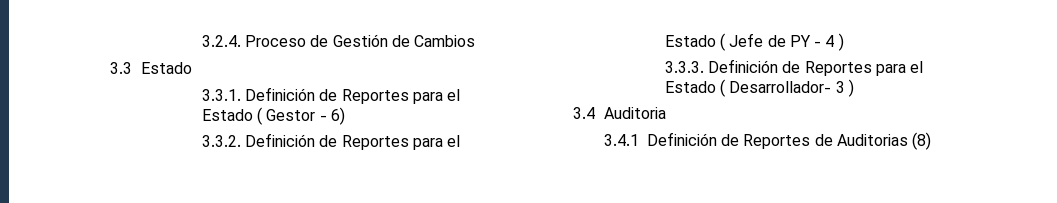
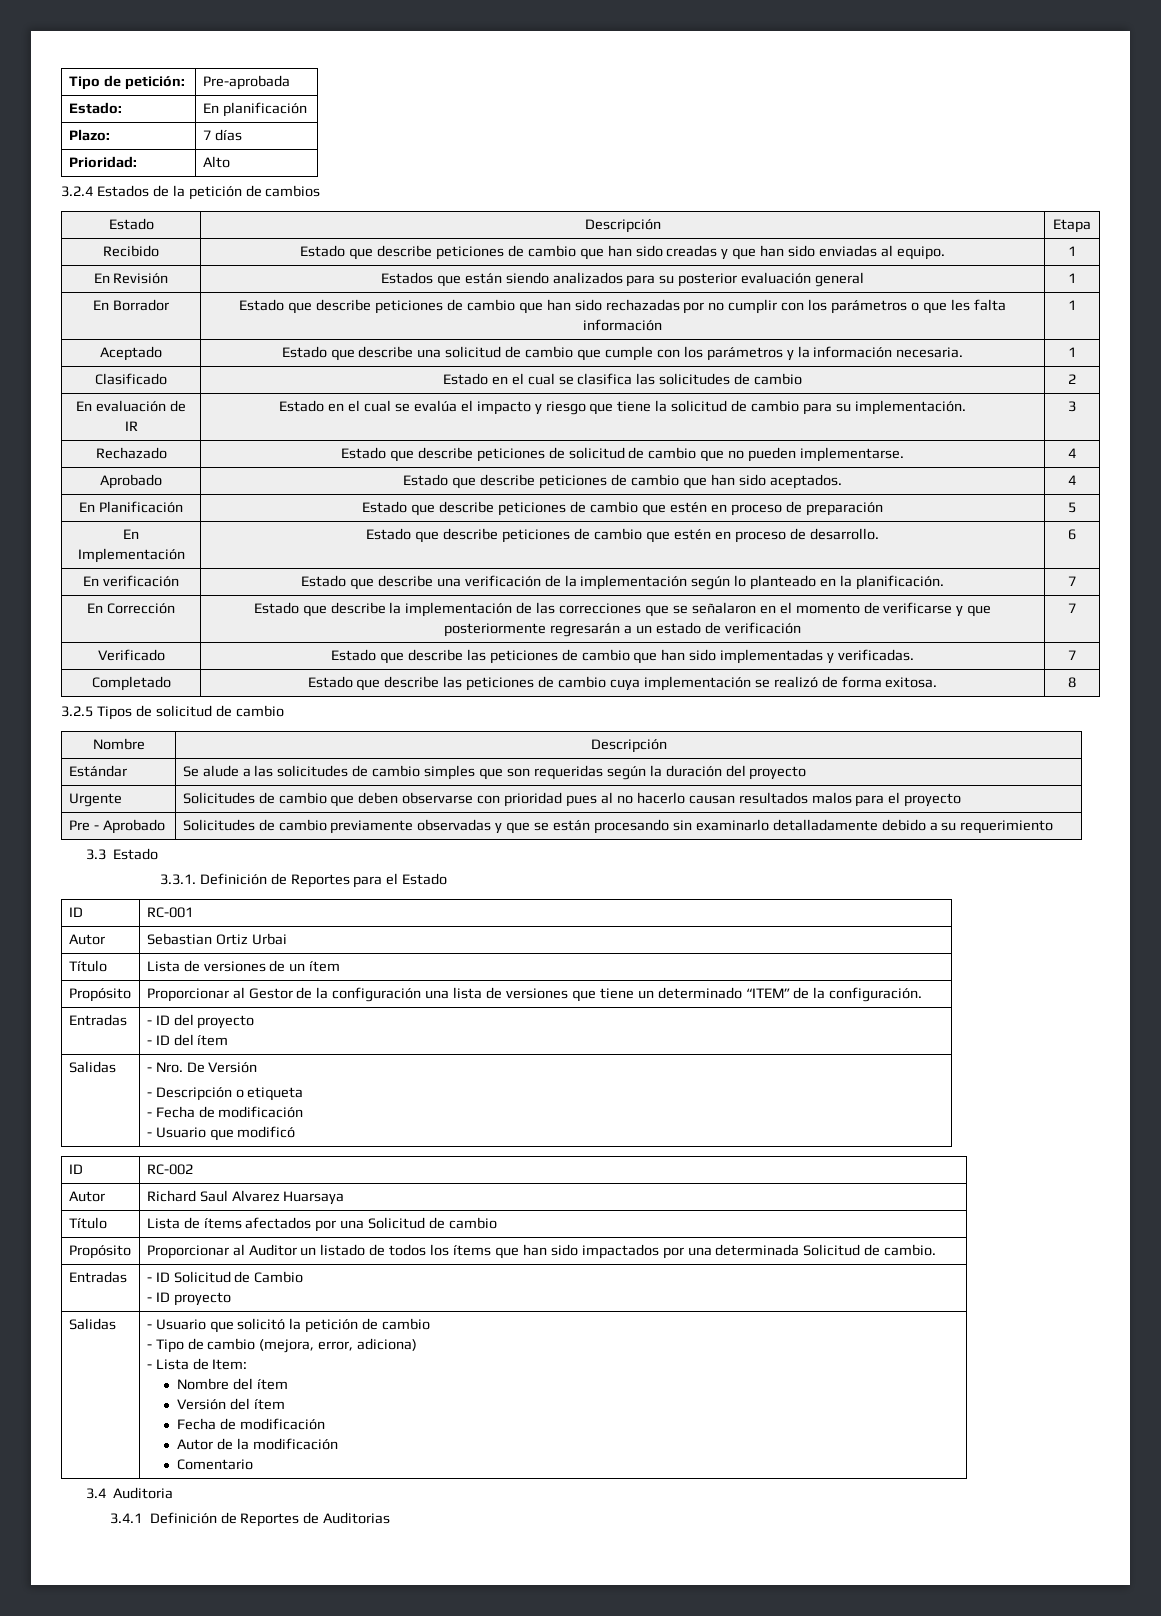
[201,34,476,47] 3.2.4. Proceso de Gestión de Cambios -> [68,75,185,90] [202,75,290,90] [68,102,122,114] [202,102,307,117] [68,129,110,141] [202,129,242,141] [68,156,137,168] [202,156,230,168] [61,185,321,200] [108,218,154,230] [584,219,661,233] [1053,219,1091,233] [103,245,159,257] [300,245,945,260] [1068,246,1076,256] [93,273,169,284] [380,272,865,287] [1068,273,1076,283] [93,299,169,311] [239,299,1006,314] [583,319,662,331] [1068,300,1076,310] [100,346,162,361] [281,346,964,361] [1068,347,1076,357] [95,373,167,385] [442,373,803,385] [1068,374,1076,384] [76,400,186,412] [124,421,138,431] [279,400,966,415] [1068,401,1076,412] [95,447,167,459] [340,447,905,462] [1068,448,1076,458] [100,474,162,489] [403,474,842,489] [1068,475,1076,485] [79,501,183,513] [362,501,883,516] [1068,502,1076,513] [123,529,139,539] [77,548,185,563] [366,528,879,543] [1068,529,1076,540] [83,575,179,587] [301,575,944,590] [1068,576,1076,586] [87,603,175,614] [253,602,992,617] [444,622,801,637] [1068,603,1076,613] [97,649,165,661] [331,649,914,664] [1068,650,1076,660] [91,676,171,691] [307,676,938,691] [1068,677,1076,688] [61,705,284,720] [92,738,145,750] [590,739,667,753] [68,765,127,777] [182,765,807,780] [68,793,122,807] [182,792,962,807] [68,819,165,834] [182,819,1054,834] Tipo de petición: | Pre-aprobada // Estado: | En planificación // Plazo: | 7 días // Prioridad: | Alto // 3.2.4 Estados de la petición de cambios // Estado | Descripción | Etapa // Recibido | Estado que describe peticiones de cambio que han sido creadas y que han sido enviadas al equipo. | 1 // En Revisión | Estados que están siendo analizados para su posterior evaluación general | 1 // En Borrador | Estado que describe peticiones de cambio que han sido rechazadas por no cumplir con los parámetros o que les falta información | 1 // Aceptado | Estado que describe una solicitud de cambio que cumple con los parámetros y la información necesaria. | 1 // Clasificado | Estado en el cual se clasifica las solicitudes de cambio | 2 // En evaluación de IR | Estado en el cual se evalúa el impacto y riesgo que tiene la solicitud de cambio para su implementación. | 3 // Rechazado | Estado que describe peticiones de solicitud de cambio que no pueden implementarse. | 4 // Aprobado | Estado que describe peticiones de cambio que han sido aceptados. | 4 // En Planificación | Estado que describe peticiones de cambio que estén en proceso de preparación | 5 // En Implementación | Estado que describe peticiones de cambio que estén en proceso de desarrollo. | 6 // En verificación | Estado que describe una verificación de la implementación según lo planteado en la planificación. | 7 // En Corrección | Estado que describe la implementación de las correcciones que se señalaron en el momento de verificarse y que posteriormente regresarán a un estado de verificación | 7 // Verificado | Estado que describe las peticiones de cambio que han sido implementadas y verificadas. | 7 // Completado | Estado que describe las peticiones de cambio cuya implementación se realizó de forma exitosa. | 8 // 3.2.5 Tipos de solicitud de cambio // Nombre | Descripción // Estándar | Se alude a las solicitudes de cambio simples que son requeridas según la duración del proyecto // Urgente | Solicitudes de cambio que deben observarse con prioridad pues al no hacerlo causan resultados malos para el proyecto // Pre - Aprobado | Solicitudes de cambio previamente observadas y que se están procesando sin examinarlo detalladamente debido a su requerimiento
[256,107,345,125] [201,133,461,150] [664,33,844,51] [664,59,924,76] [664,79,854,97] ( Gestor - 6) // 3.3.2. Definición de Reportes para el Estado ( Jefe de PY - 4 ) // 3.3.3. Definición de Reportes para el Estado ( Desarrollador- 3 ) -> [68,907,83,917] [146,907,193,918] [68,934,105,945] [146,933,287,945] [68,960,107,972] [146,960,341,972] [68,988,131,1002] [146,987,923,1002] [68,1014,127,1026] [146,1014,255,1029] [146,1034,229,1046] [68,1061,116,1073] [146,1062,258,1073] [146,1087,304,1101] [146,1106,304,1118] [146,1126,296,1141] [68,1164,83,1174] [146,1164,193,1175] [68,1191,105,1202] [146,1190,345,1205] [68,1217,107,1229] [146,1217,498,1232] [68,1245,131,1259] [146,1244,937,1259] [68,1271,127,1283] [146,1271,304,1283] [146,1292,231,1306] [68,1318,116,1330] [146,1318,431,1333] [146,1338,418,1353] [146,1358,248,1370] [177,1378,289,1390] [177,1398,286,1410] [177,1418,326,1430] [177,1438,339,1450] [177,1459,254,1470] // ID | RC-001 // Autor | Sebastian Ortiz Urbai // Título | Lista de versiones de un ítem // Propósito | Proporcionar al Gestor de la configuración una lista de versiones que tiene un determinado “ITEM” de la configuración. // Entradas | - ID del proyecto // - ID del ítem // Salidas | - Nro. De Versión // - Descripción o etiqueta // - Fecha de modificación // - Usuario que modificó // ID | RC-002 // Autor | Richard Saul Alvarez Huarsaya // Título | Lista de ítems afectados por una Solicitud de cambio // Propósito | Proporcionar al Auditor un listado de todos los ítems que han sido impactados por una determinada Solicitud de cambio. // Entradas | - ID Solicitud de Cambio // - ID proyecto // Salidas | - Usuario que solicitó la petición de cambio // - Tipo de cambio (mejora, error, adiciona) // - Lista de Item: // Nombre del ítem // Versión del ítem // Fecha de modificación // Autor de la modificación // Comentario
[912,132,932,150] (8) -> (391, 1518) none

